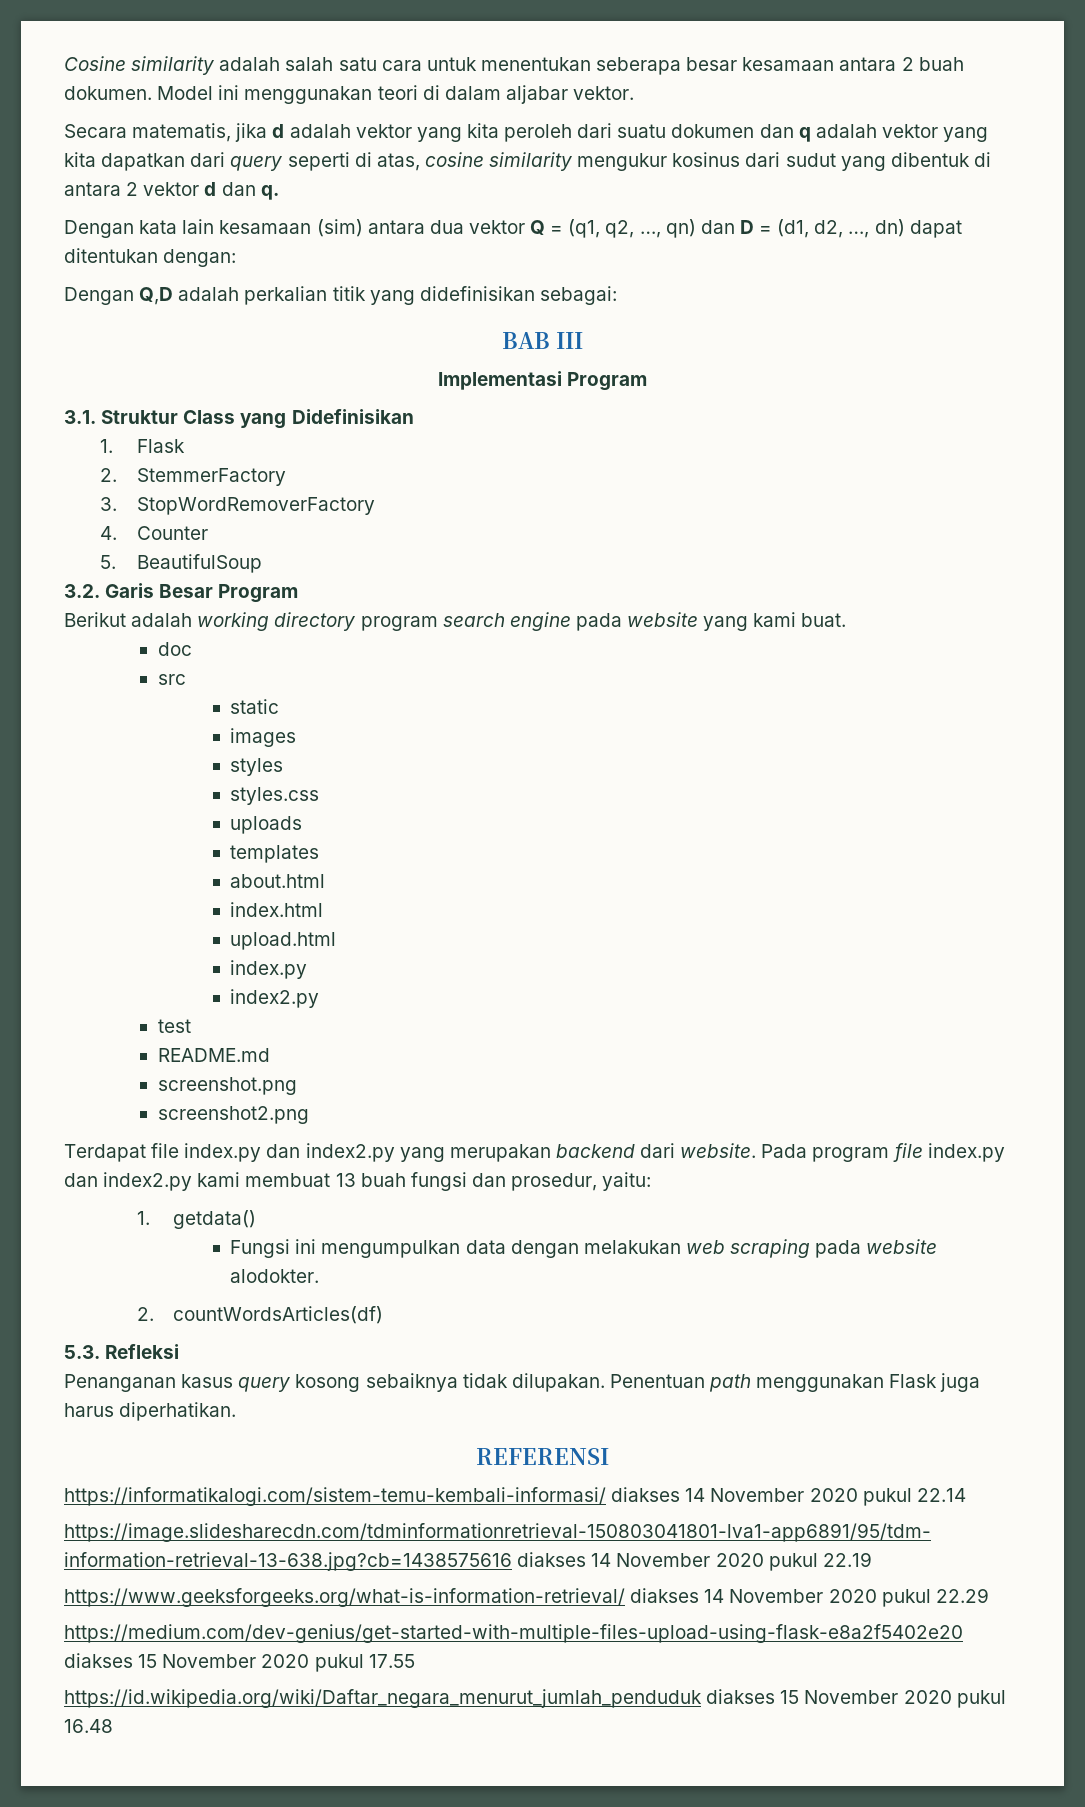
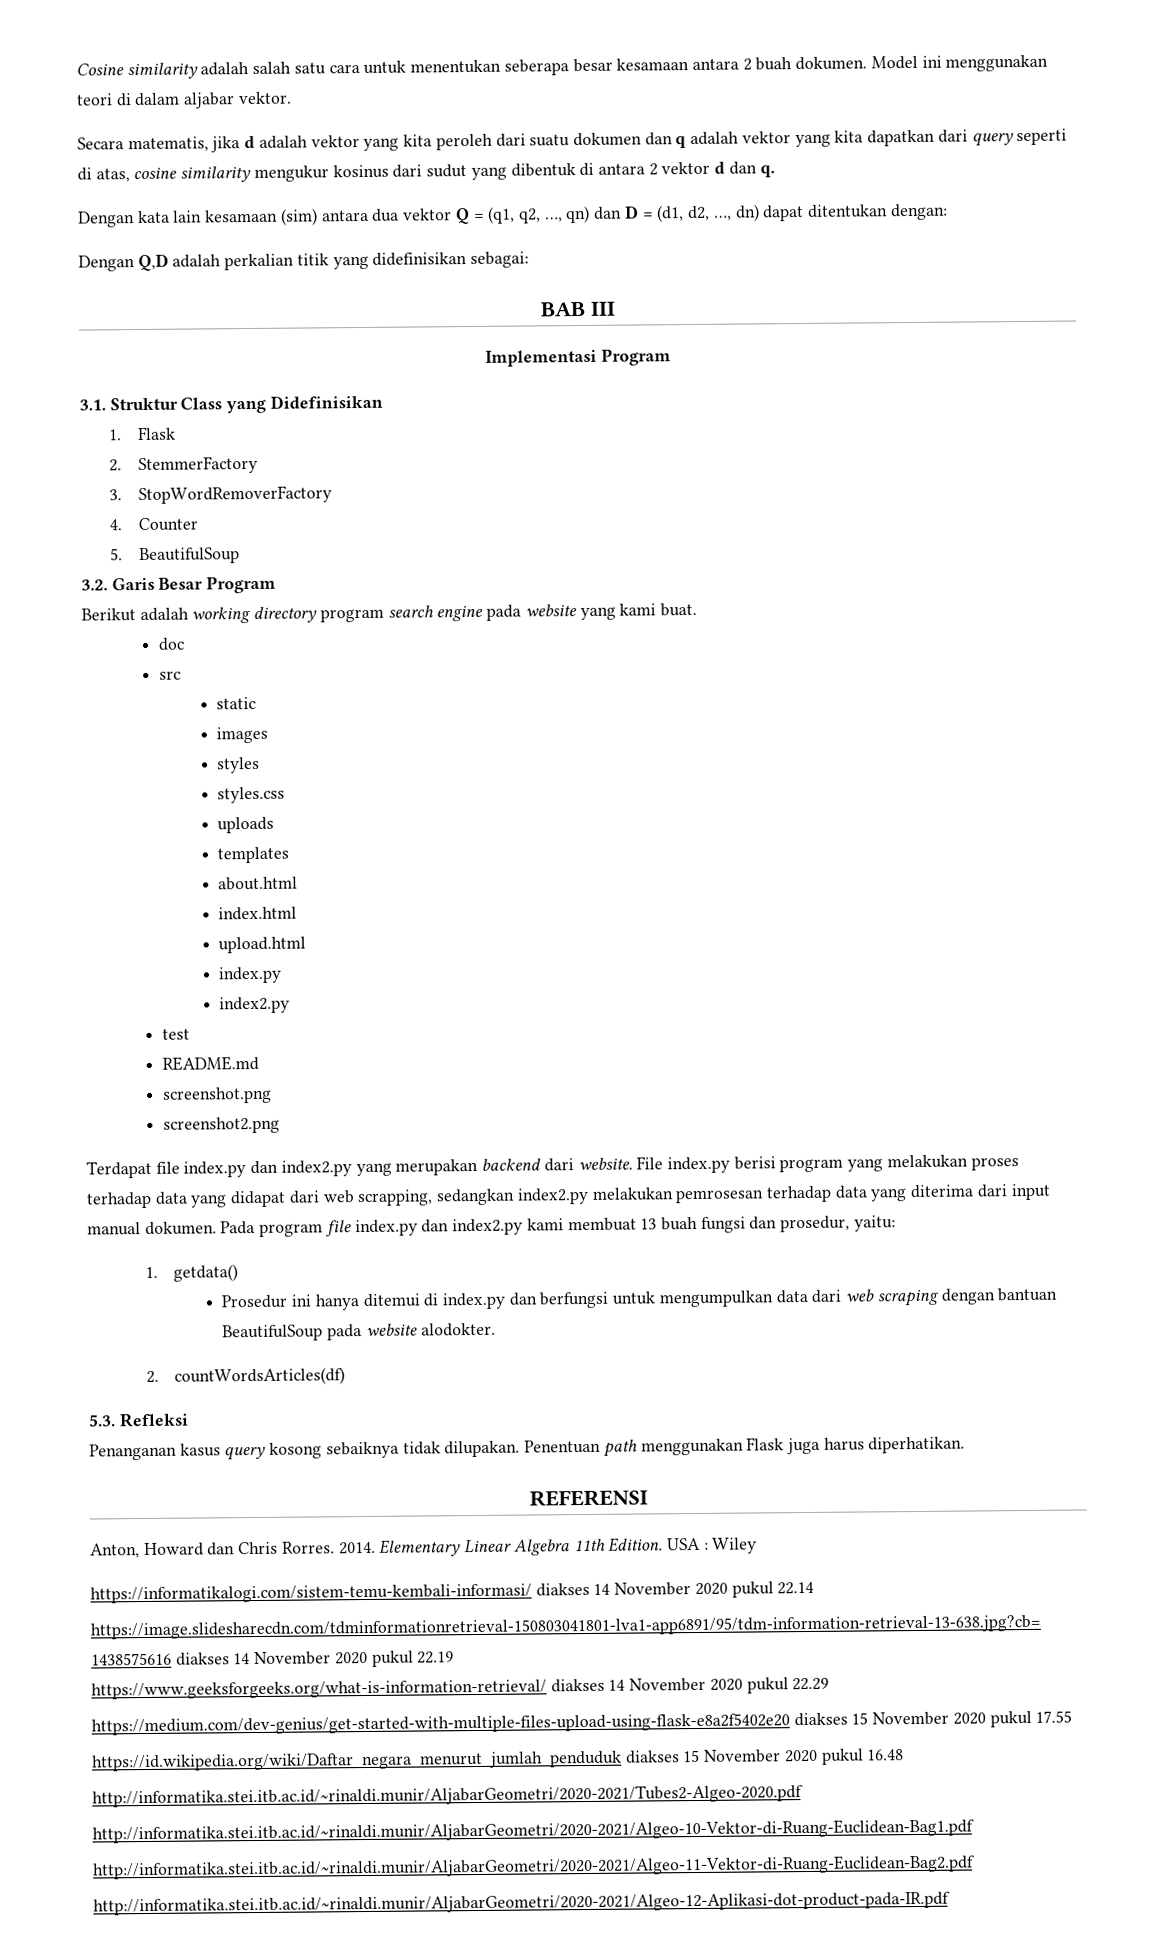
(757, 1150) none -> [636,1154,1019,1174] [86,1183,1051,1209] [87,1221,217,1236] File index.py berisi program yang melakukan proses terhadap data yang didapat dari web scrapping, sedangkan index2.py melakukan pemrosesan terhadap data yang diterima dari input manual dokumen.
[230,1239,811,1258] Fungsi ini mengumpulkan data dengan melakukan web scraping -> [221,1287,1058,1311] [222,1324,324,1342] Prosedur ini hanya ditemui di index.py dan berfungsi untuk mengumpulkan data dari web scraping dengan bantuan BeautifulSoup
(609, 1456) none -> [90,1537,758,1559] // Anton, Howard dan Chris Rorres. 2014. Elementary Linear Algebra 11th Edition. USA : Wiley
(113, 1726) none -> [92,1784,803,1808] [92,1818,974,1844] [93,1854,975,1880] [93,1891,950,1916] // http://informatika.stei.itb.ac.id/~rinaldi.munir/AljabarGeometri/2020-2021/Tubes2-Algeo-2020.pdf // http://informatika.stei.itb.ac.id/~rinaldi.munir/AljabarGeometri/2020-2021/Algeo-10-Vektor-di-Ruang-Euclidean-Bag1.pdf // http://informatika.stei.itb.ac.id/~rinaldi.munir/AljabarGeometri/2020-2021/Algeo-11-Vektor-di-Ruang-Euclidean-Bag2.pdf // http://informatika.stei.itb.ac.id/~rinaldi.munir/AljabarGeometri/2020-2021/Algeo-12-Aplikasi-dot-product-pada-IR.pdf

